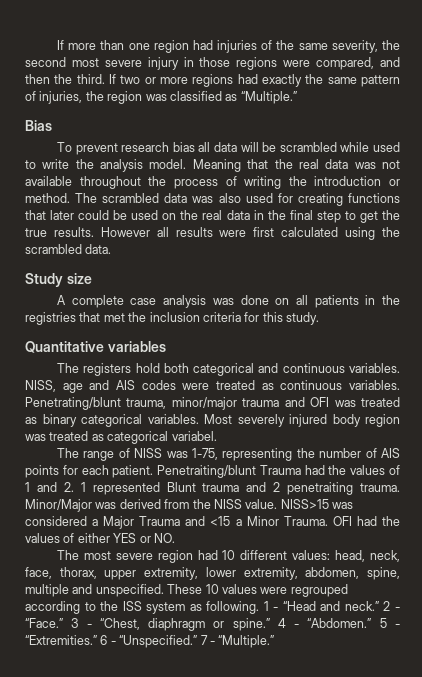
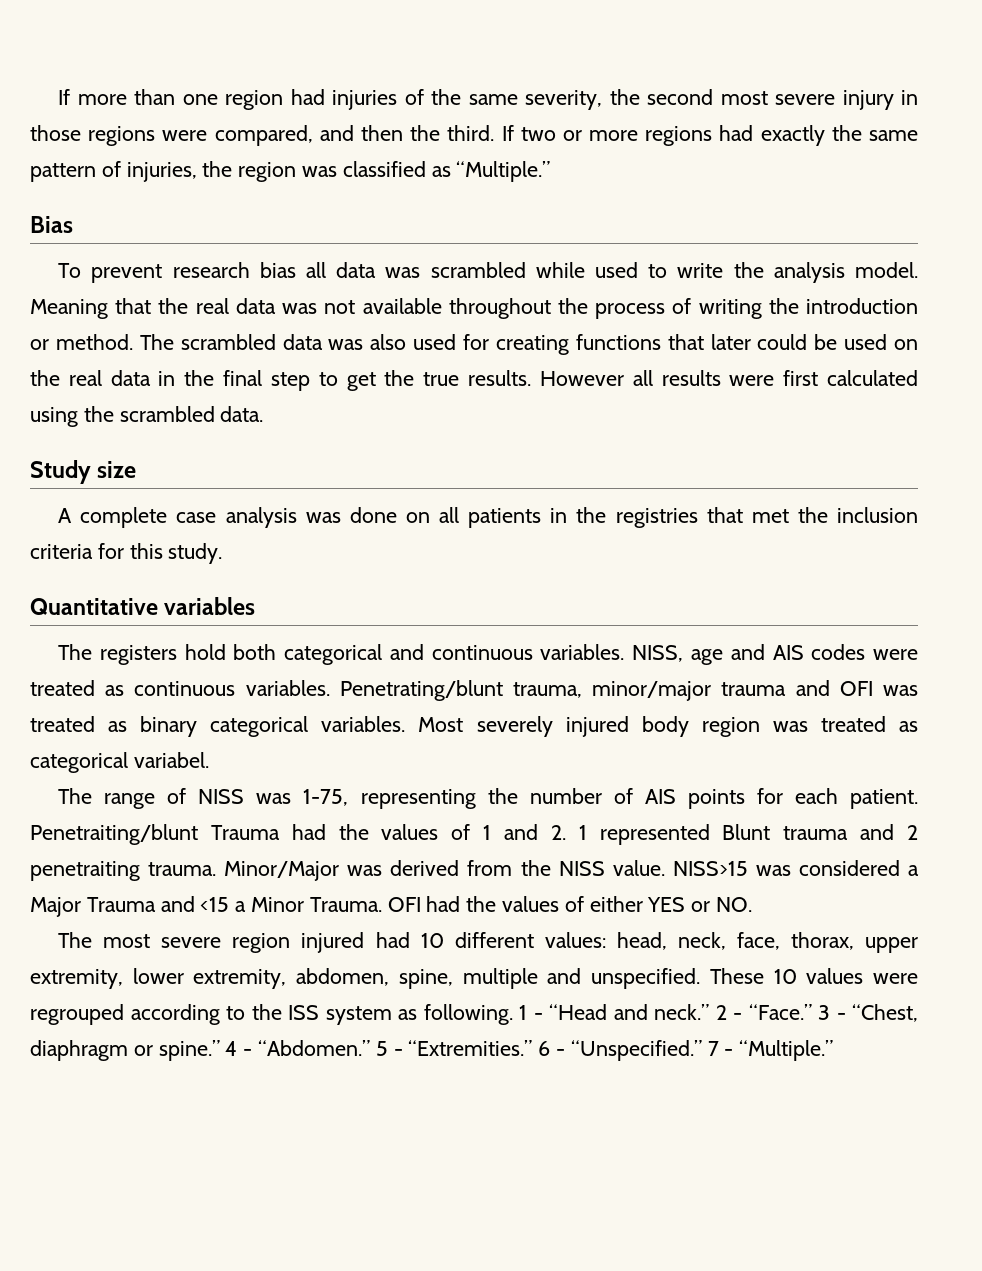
[240,142,277,152] will be -> [385,267,421,278] was
(193, 556) none -> [301,932,365,953] injured

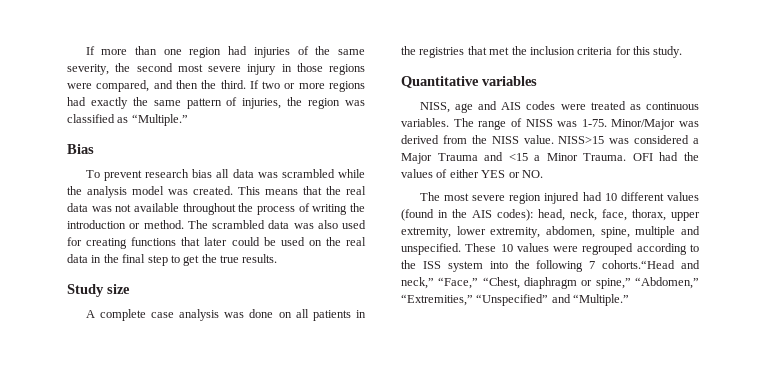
[594,262,918,283] [30,299,108,319] used to write the analysis model. Meaning -> [67,186,298,198] the analysis model was created. This means
[539,370,919,386] [30,406,264,427] However all results were first calculated using the scrambled data. -> (278, 258) none
[58,644,625,665] The registers hold both categorical and continuous variables. -> (537, 81) none
[339,680,919,701] [30,716,919,737] [30,752,209,773] Penetrating/blunt trauma, minor/major trauma and OFI was treated as binary categorical variables. Most severely injured body region was treated as categorical variabel. // -> (449, 122) none
[303,788,919,809] [30,824,919,845] [30,861,217,881] 1-75, representing the number of AIS points for each patient. Penetraiting/blunt Trauma had the values of 1 and 2. 1 represented Blunt trauma and 2 penetraiting trauma. -> [581,119,607,127] 1-75.
[544,932,606,948] values: -> [667,192,699,201] [401,209,533,221] values (found in the AIS codes):
[398,1004,918,1025] [30,1040,734,1061] as following. 1 - “Head and neck.” 2 - “Face.” 3 - “Chest, diaphragm or spine.” 4 - “Abdomen.” 5 - “Extremities.” 6 - “Unspecified.” 7 - -> [489,260,700,272] [401,277,699,289] [401,294,571,306] into the following 7 cohorts.“Head and neck,” “Face,” “Chest, diaphragm or spine,” “Abdomen,” “Extremities,” “Unspecified” and

